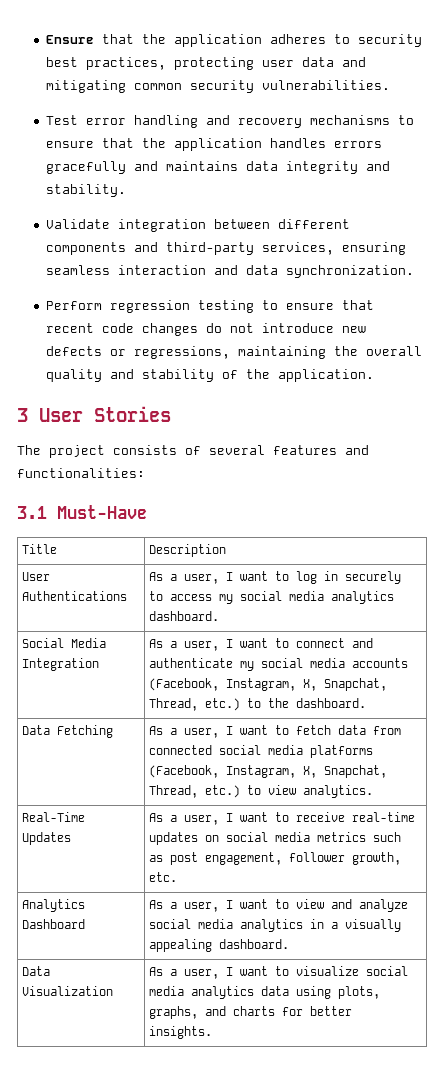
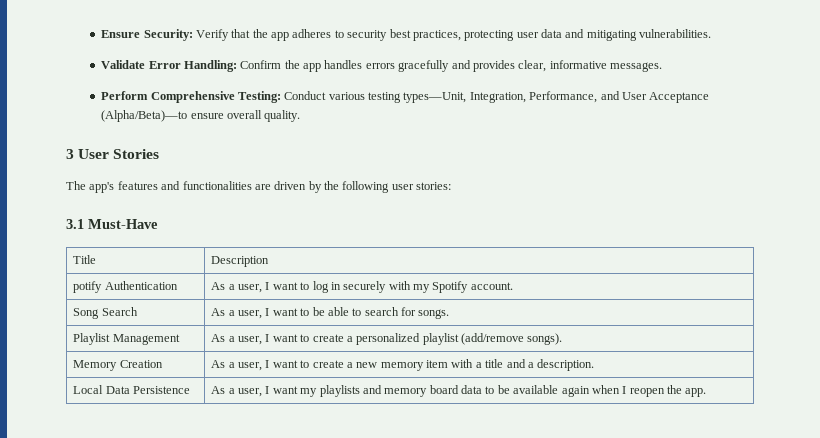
[101,34,262,47] that the application -> [143,29,290,41] Security: Verify that the app
[133,80,254,93] common security -> (637, 35) none
[45,115,414,128] [45,138,382,151] [45,161,390,174] [45,184,126,197] [45,219,350,232] [45,242,406,255] [45,265,414,278] [45,300,374,313] [45,323,366,336] [45,346,422,359] [45,369,374,382] [17,406,171,422] [17,445,369,458] [17,468,145,478] Test error handling and recovery mechanisms to ensure that the application handles errors gracefully and maintains data integrity and stability. // Validate integration between different components and third-party services, ensuring seamless interaction and data synchronization. // Perform regression testing to ensure that recent code changes do not introduce new defects or regressions, maintaining the overall quality and stability of the application. // 3 User Stories // The project consists of several features and functionalities: -> [101,60,663,72] [101,91,710,103] [101,110,301,122] [66,149,160,159] [66,181,452,193] Validate Error Handling: Confirm the app handles errors gracefully and provides clear, informative messages. // Perform Comprehensive Testing: Conduct various testing types—Unit, Integration, Performance, and User Acceptance (Alpha/Beta)—to ensure overall quality. // 3 User Stories // The app's features and functionalities are driven by the following user stories:
[22,572,51,581] [22,591,128,601] User Authentications -> [73,281,178,293] potify Authentication
[149,591,395,604] [149,611,220,621] [22,638,107,648] [22,658,100,671] [149,638,374,651] [149,658,409,671] [149,678,388,691] [149,698,367,711] [22,725,114,738] [149,725,402,738] [149,745,374,758] [149,765,388,778] [149,785,374,798] [22,812,86,822] [22,832,72,845] [149,812,416,825] [149,832,402,845] [149,852,402,865] [149,872,178,882] [22,899,86,912] [22,919,86,929] [149,899,409,912] [149,919,402,932] [149,939,290,952] [22,966,51,976] [22,986,114,996] [149,966,409,979] [149,986,381,999] [149,1006,353,1019] [149,1026,213,1039] to access my social media analytics dashboard. // Social Media Integration | As a user, I want to connect and authenticate my social media accounts (Facebook, Instagram, X, Snapchat, Thread, etc.) to the dashboard. // Data Fetching | As a user, I want to fetch data from connected social media platforms (Facebook, Instagram, X, Snapchat, Thread, etc.) to view analytics. // Real-Time Updates | As a user, I want to receive real-time updates on social media metrics such as post engagement, follower growth, etc. // Analytics Dashboard | As a user, I want to view and analyze social media analytics in a visually appealing dashboard. // Data Visualization | As a user, I want to visualize social media analytics data using plots, graphs, and charts for better insights. -> [388,281,513,293] [73,307,138,319] [211,307,450,319] [73,333,180,345] [211,333,563,345] [73,360,163,371] [211,359,595,371] [73,385,191,394] [211,385,707,397] with my Spotify account. // Song Search | As a user, I want to be able to search for songs. // Playlist Management | As a user, I want to create a personalized playlist (add/remove songs). // Memory Creation | As a user, I want to create a new memory item with a title and a description. // Local Data Persistence | As a user, I want my playlists and memory board data to be available again when I reopen the app.

